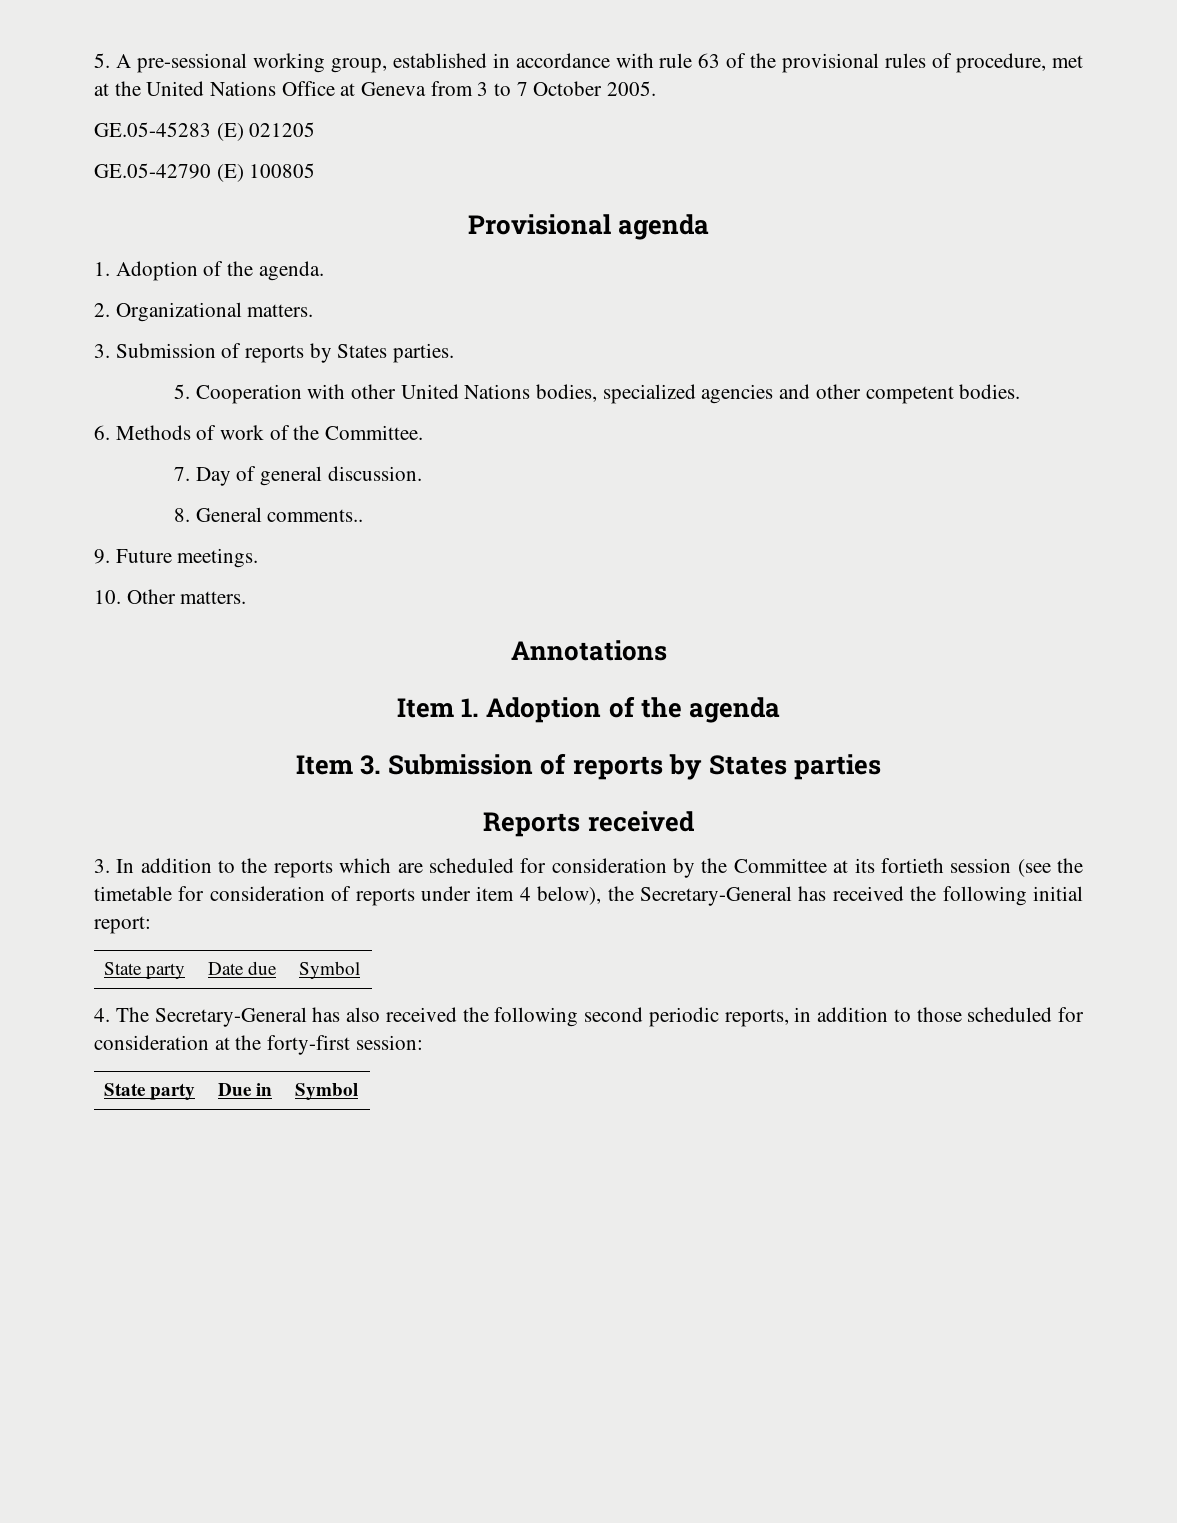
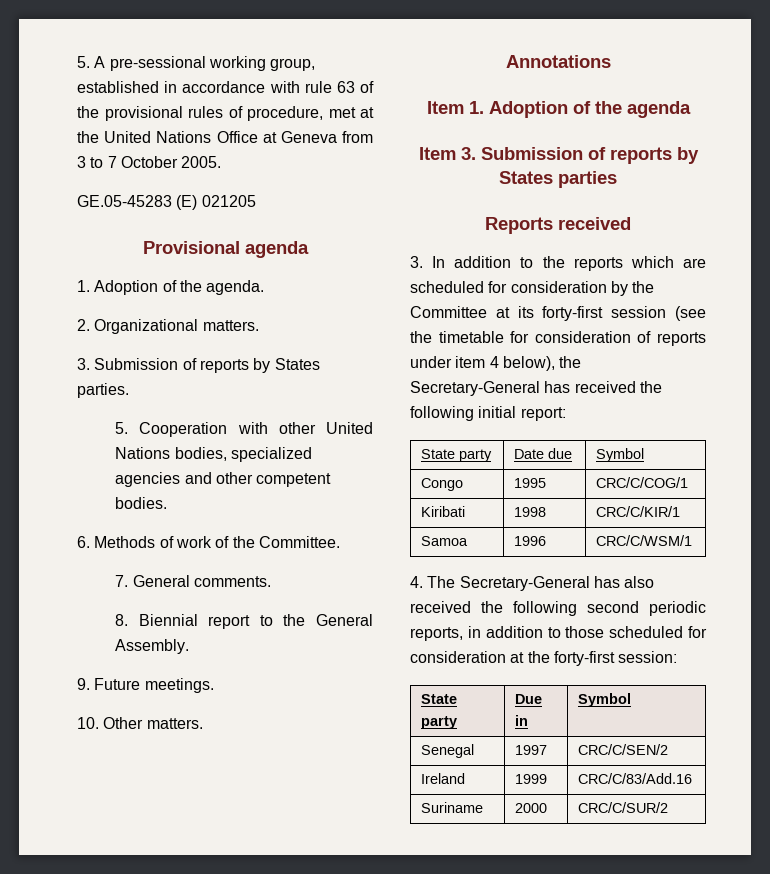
[94,163,316,182] // GE.05-42790 (E) 100805 -> (256, 201) none
[195,466,422,486] [174,507,364,522] Day of general discussion. // 8. General comments.. -> [132,575,271,587] [115,614,373,629] [115,639,190,654] General comments. // 8. Biennial report to the General Assembly.
[880,858,944,873] fortieth -> [542,306,604,321] forty-first
(361, 970) none -> [421,478,464,491] [514,478,547,488] [596,477,689,488] [421,506,466,517] [514,507,547,517] [596,506,681,517] [421,536,469,546] [514,536,547,546] [596,535,693,546] // Congo | 1995 | CRC/C/COG/1 // Kiribati | 1998 | CRC/C/KIR/1 // Samoa | 1996 | CRC/C/WSM/1
(359, 1091) none -> [421,744,475,758] [515,745,548,755] [578,744,669,755] [421,773,466,784] [515,774,548,784] [578,773,693,784] [421,802,484,813] [515,803,548,813] [578,802,669,813] // Senegal | 1997 | CRC/C/SEN/2 // Ireland | 1999 | CRC/C/83/Add.16 // Suriname | 2000 | CRC/C/SUR/2

